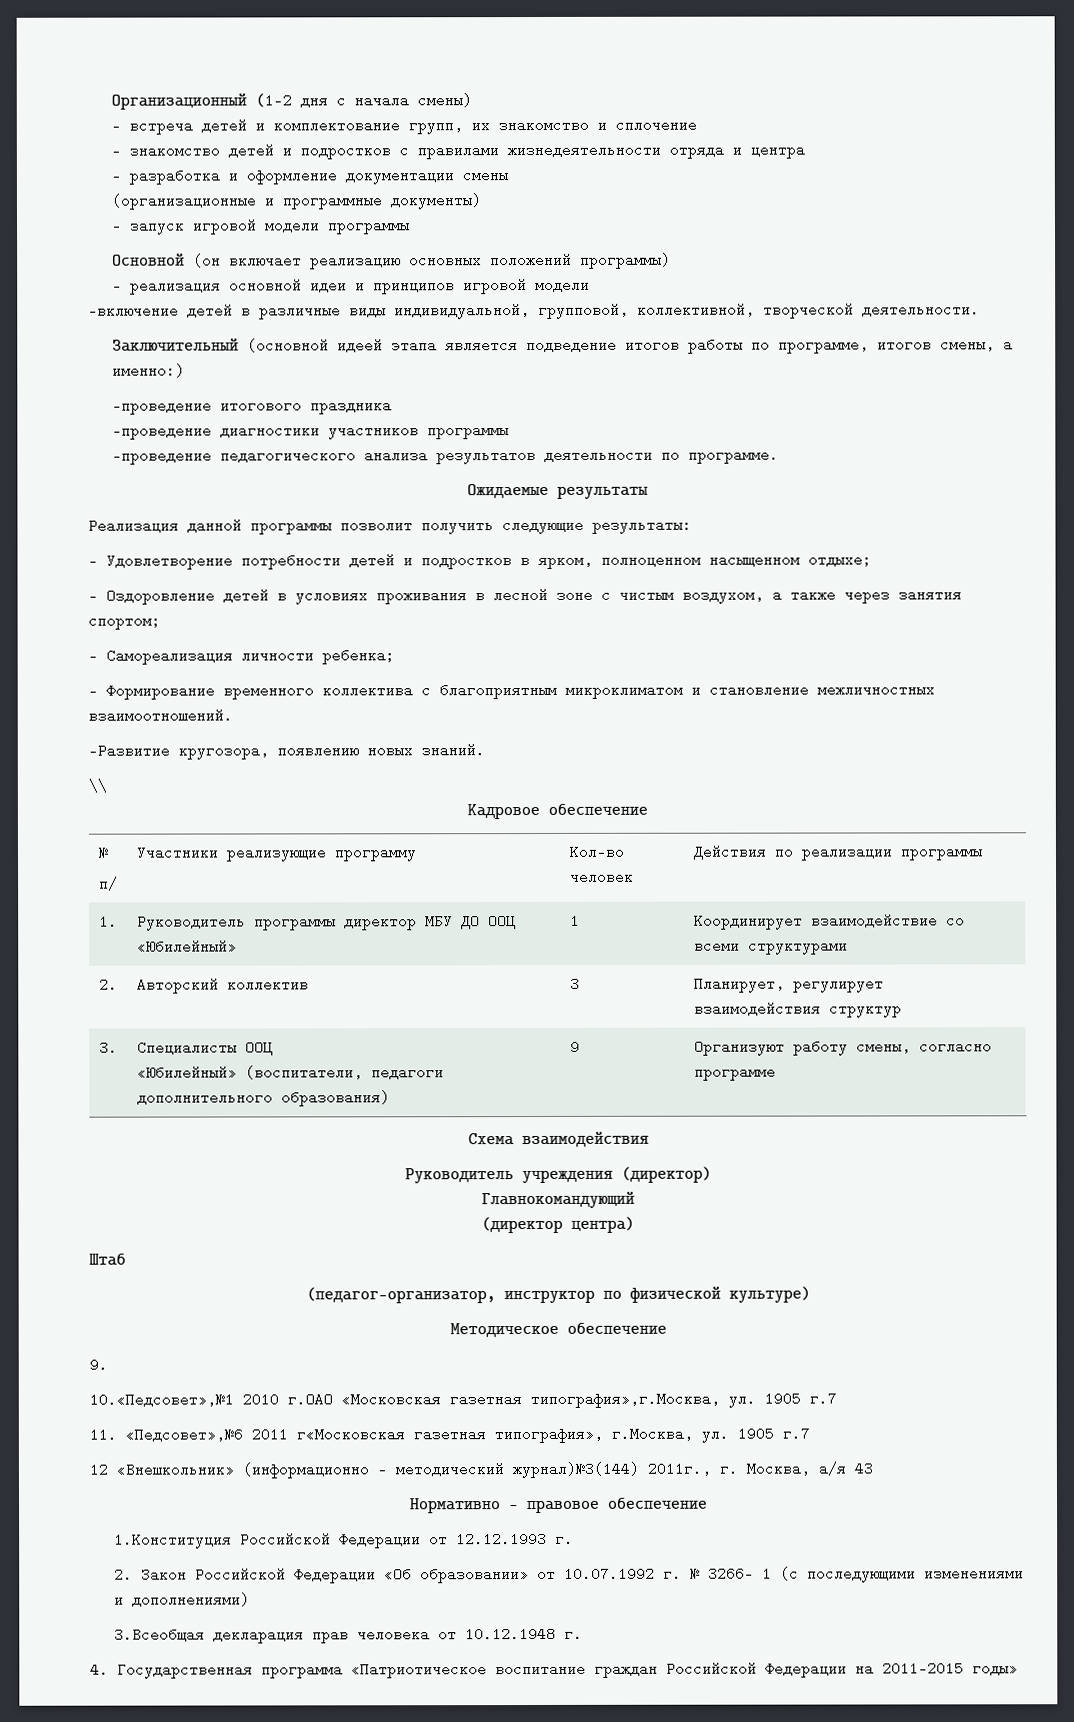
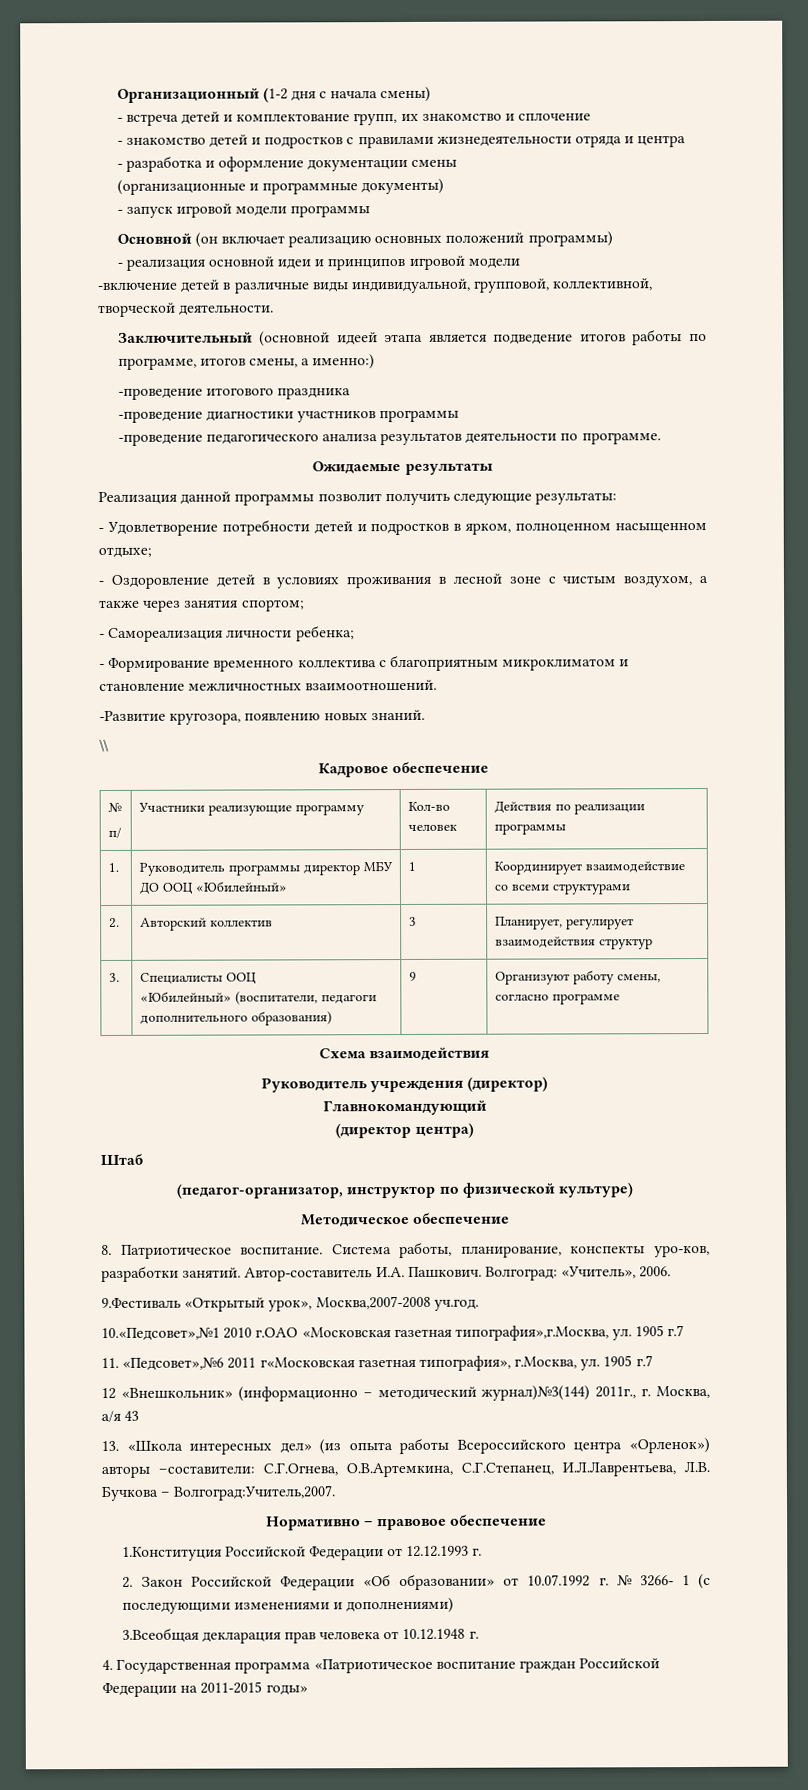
[89,1357,108,1372] 9. -> [101,1241,710,1259] [101,1265,672,1283] [101,1295,479,1312] 8. Патриотическое воспитание. Система работы, планирование, конспекты уро-ков, разработки занятий. Автор-составитель И.А. Пашкович. Волгоград: «Учитель», 2006. // 9.Фестиваль «Открытый урок», Москва,2007-2008 уч.год.
(873, 1468) none -> [101,1437,710,1455] [101,1460,710,1479] [101,1485,337,1502] // 13. «Школа интересных дел» (из опыта работы Всероссийского центра «Орленок») авторы –составители: С.Г.Огнева, О.В.Артемкина, С.Г.Степанец, И.Л.Лаврентьева, Л.В. Бучкова – Волгоград:Учитель,2007.

